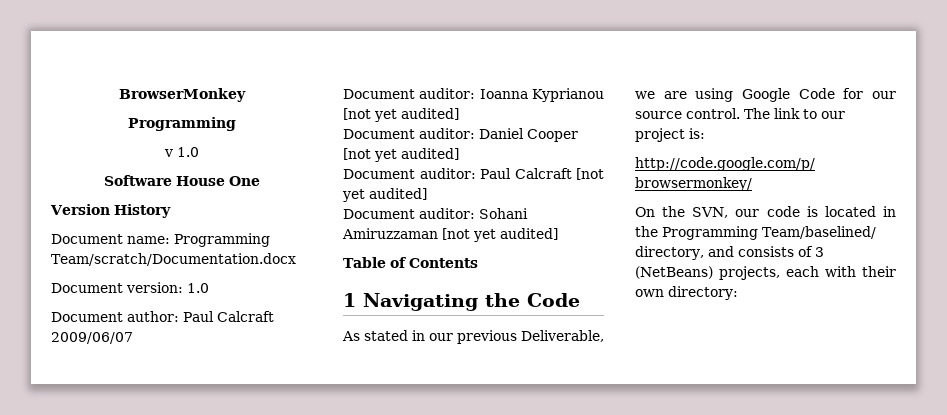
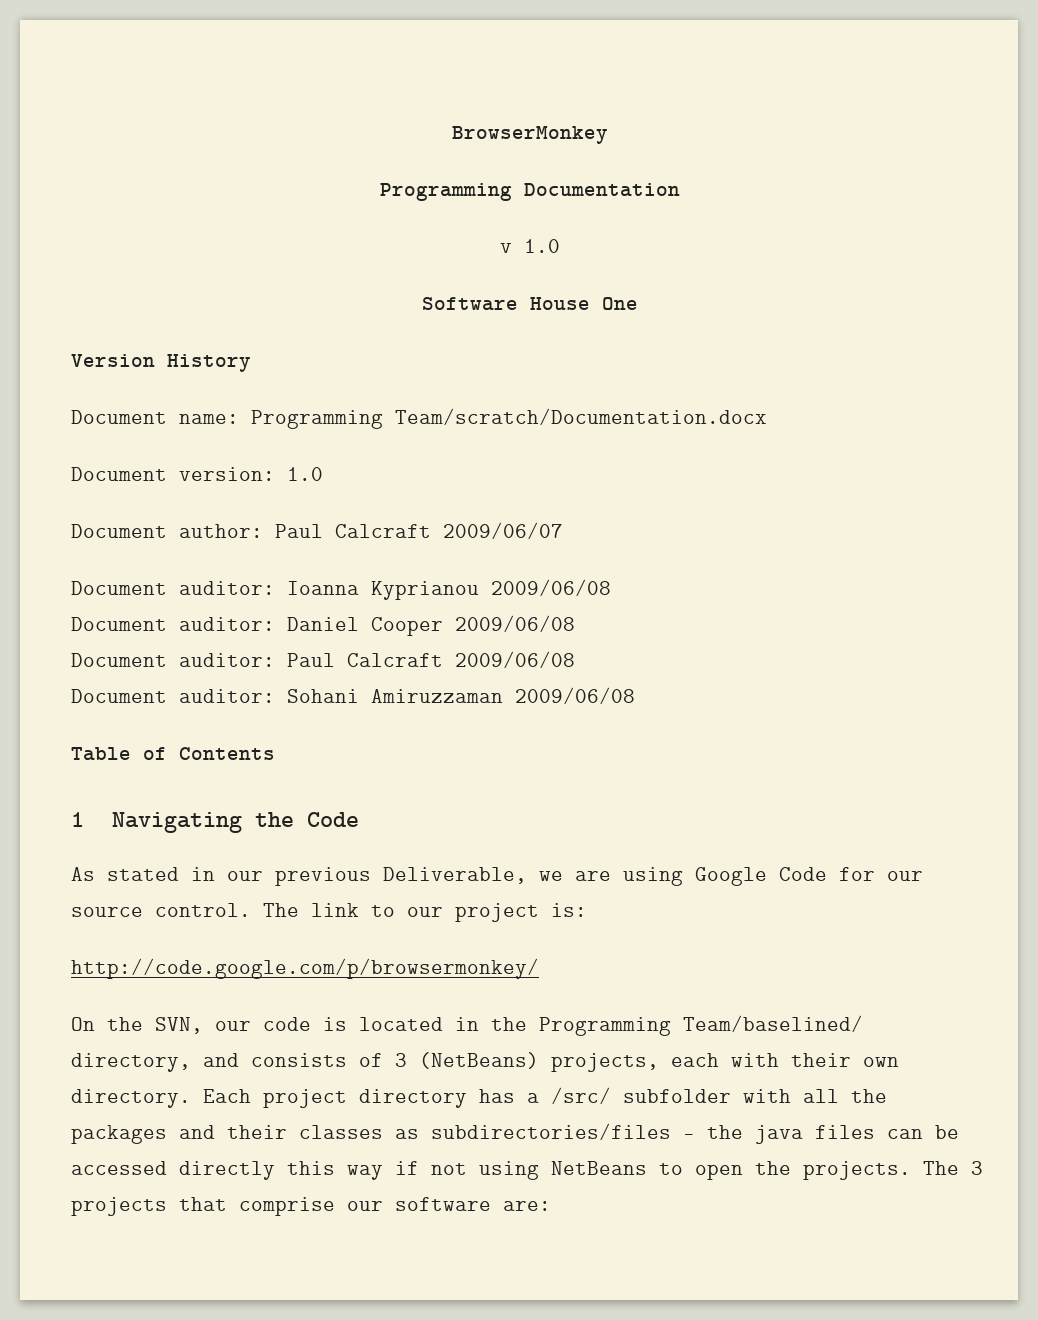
(236, 124) none -> [523,183,680,197] Documentation
[343,108,459,122] [not yet audited] -> [491,579,611,596] 2009/06/08
[343,148,459,162] [not yet audited] -> [455,615,575,632] 2009/06/08
[576,168,604,180] [342,188,427,202] [not yet audited] -> [455,651,575,668] 2009/06/08
[442,228,558,242] [not yet audited] -> [515,687,635,704] 2009/06/08
[668,286,738,300] directory: -> [71,1087,887,1108] [71,1123,959,1144] [71,1161,983,1180] [71,1197,551,1216] directory. Each project directory has a /src/ subfolder with all the packages and their classes as subdirectories/files – the java files can be accessed directly this way if not using NetBeans to open the projects. The 3 projects that comprise our software are:

